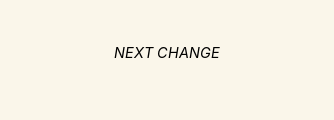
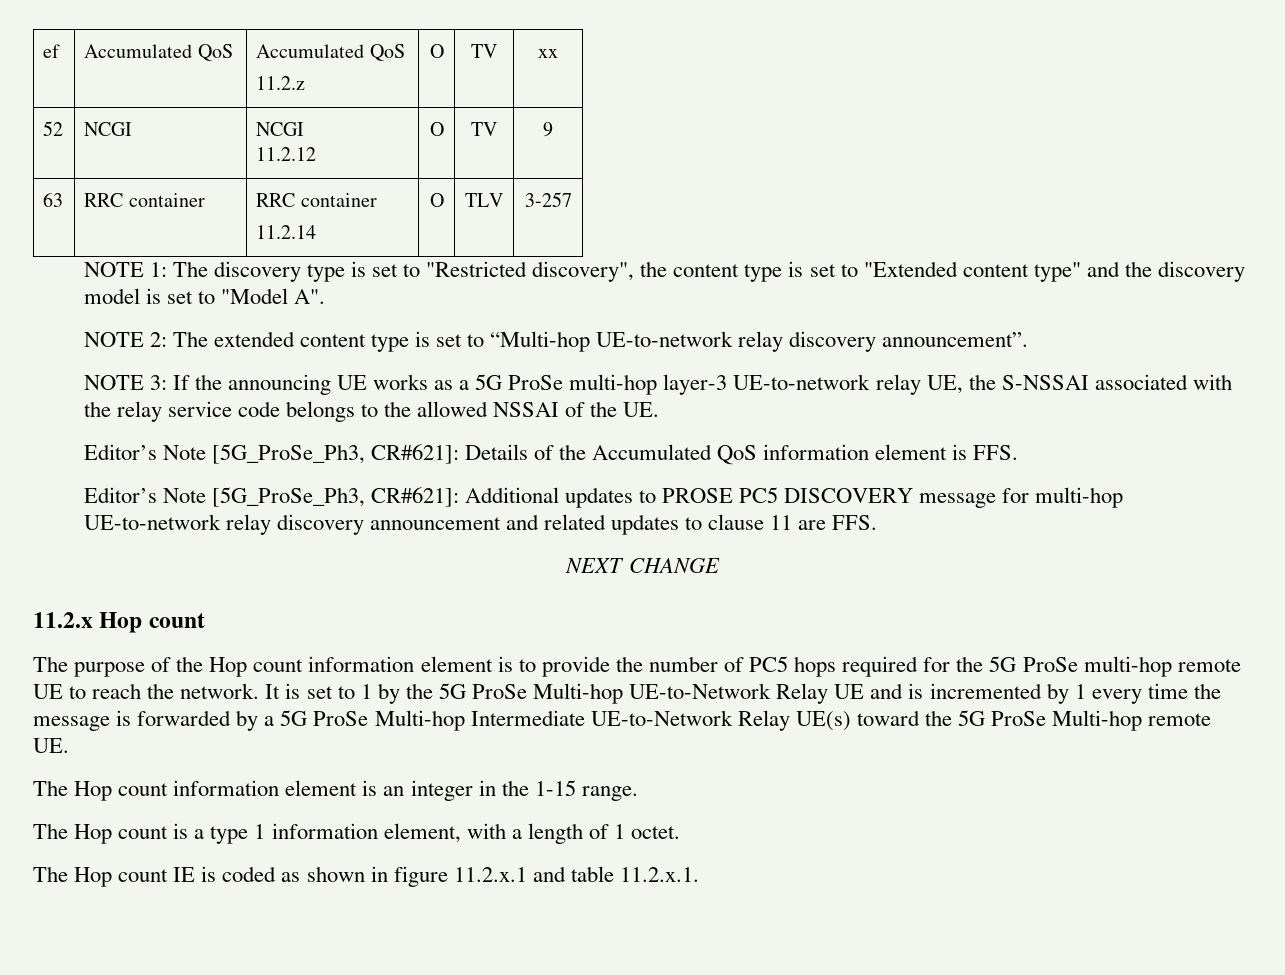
[114,47,220,58] NEXT CHANGE -> [43,44,61,58] [84,44,233,62] [256,44,405,62] [256,76,306,90] [429,44,444,58] [471,44,497,58] [538,49,558,58] [43,121,64,136] [84,122,133,136] [256,122,305,136] [256,147,317,161] [429,122,444,136] [471,122,497,136] [543,122,553,137] [43,192,64,207] [84,193,205,207] [256,193,377,207] [256,225,317,239] [429,193,444,207] [465,193,503,207] [524,192,572,207] [83,261,1246,282] [83,288,325,304] [83,331,1029,352] [83,374,1232,395] [83,401,660,422] [83,444,1019,465] [83,487,1124,508] [83,514,878,535] [565,558,720,573] [33,612,205,633] [33,656,1241,677] [33,683,1221,704] [33,710,1212,731] [33,738,69,753] [33,780,638,801] [33,823,681,844] [33,866,699,887] ef | Accumulated QoS | Accumulated QoS // 11.2.z | O | TV | xx // 52 | NCGI | NCGI // 11.2.12 | O | TV | 9 // 63 | RRC container | RRC container // 11.2.14 | O | TLV | 3-257 // NOTE 1: The discovery type is set to "Restricted discovery", the content type is set to "Extended content type" and the discovery model is set to "Model A". // NOTE 2: The extended content type is set to “Multi-hop UE-to-network relay discovery announcement”. // NOTE 3: If the announcing UE works as a 5G ProSe multi-hop layer-3 UE-to-network relay UE, the S-NSSAI associated with the relay service code belongs to the allowed NSSAI of the UE. // Editor’s Note [5G_ProSe_Ph3, CR#621]: Details of the Accumulated QoS information element is FFS. // Editor’s Note [5G_ProSe_Ph3, CR#621]: Additional updates to PROSE PC5 DISCOVERY message for multi-hop UE-to-network relay discovery announcement and related updates to clause 11 are FFS. // NEXT CHANGE // 11.2.x Hop count // The purpose of the Hop count information element is to provide the number of PC5 hops required for the 5G ProSe multi-hop remote UE to reach the network. It is set to 1 by the 5G ProSe Multi-hop UE-to-Network Relay UE and is incremented by 1 every time the message is forwarded by a 5G ProSe Multi-hop Intermediate UE-to-Network Relay UE(s) toward the 5G ProSe Multi-hop remote UE. // The Hop count information element is an integer in the 1-15 range. // The Hop count is a type 1 information element, with a length of 1 octet. // The Hop count IE is coded as shown in figure 11.2.x.1 and table 11.2.x.1.

